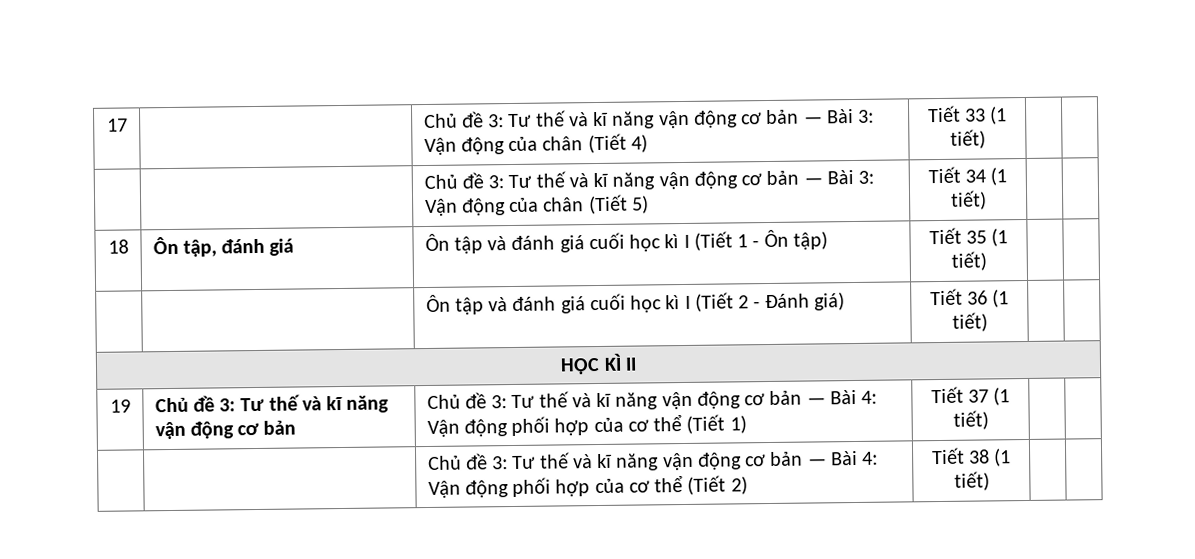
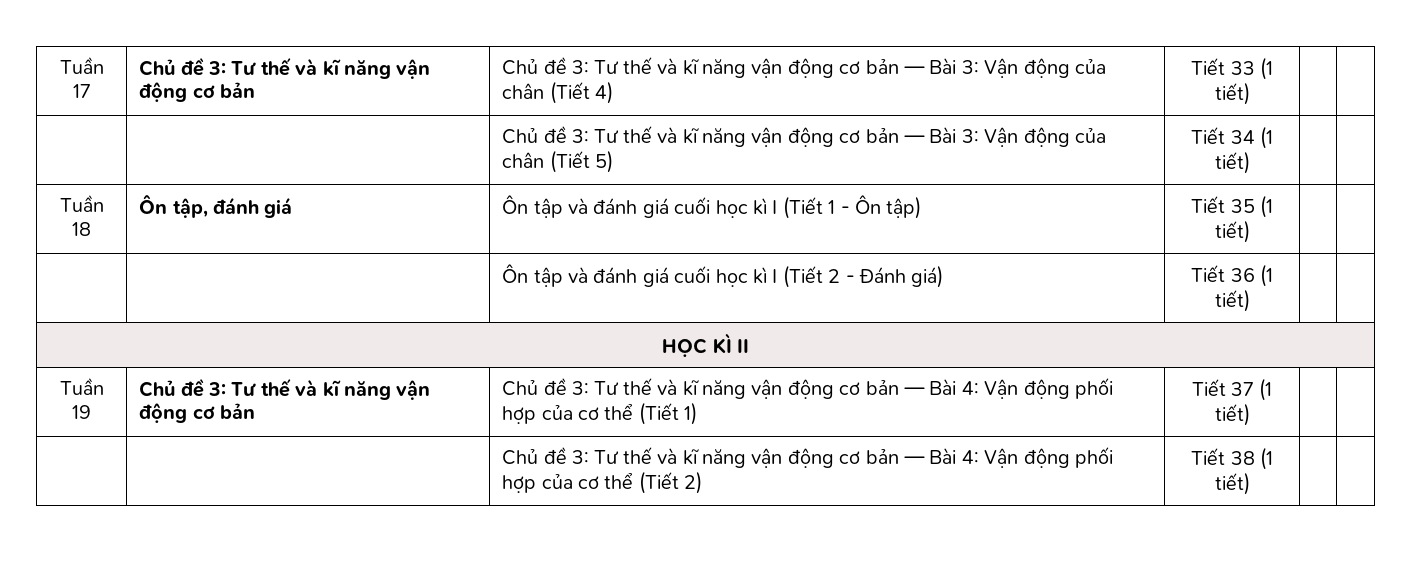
(106, 125) none -> [59,57,104,74] Tuần
(128, 125) none -> [139,57,431,79] [139,82,255,102] Chủ đề 3: Tư thế và kĩ năng vận động cơ bản
(987, 200) none -> [59,195,104,212] Tuần
(637, 364) none -> [59,378,104,395] Tuần

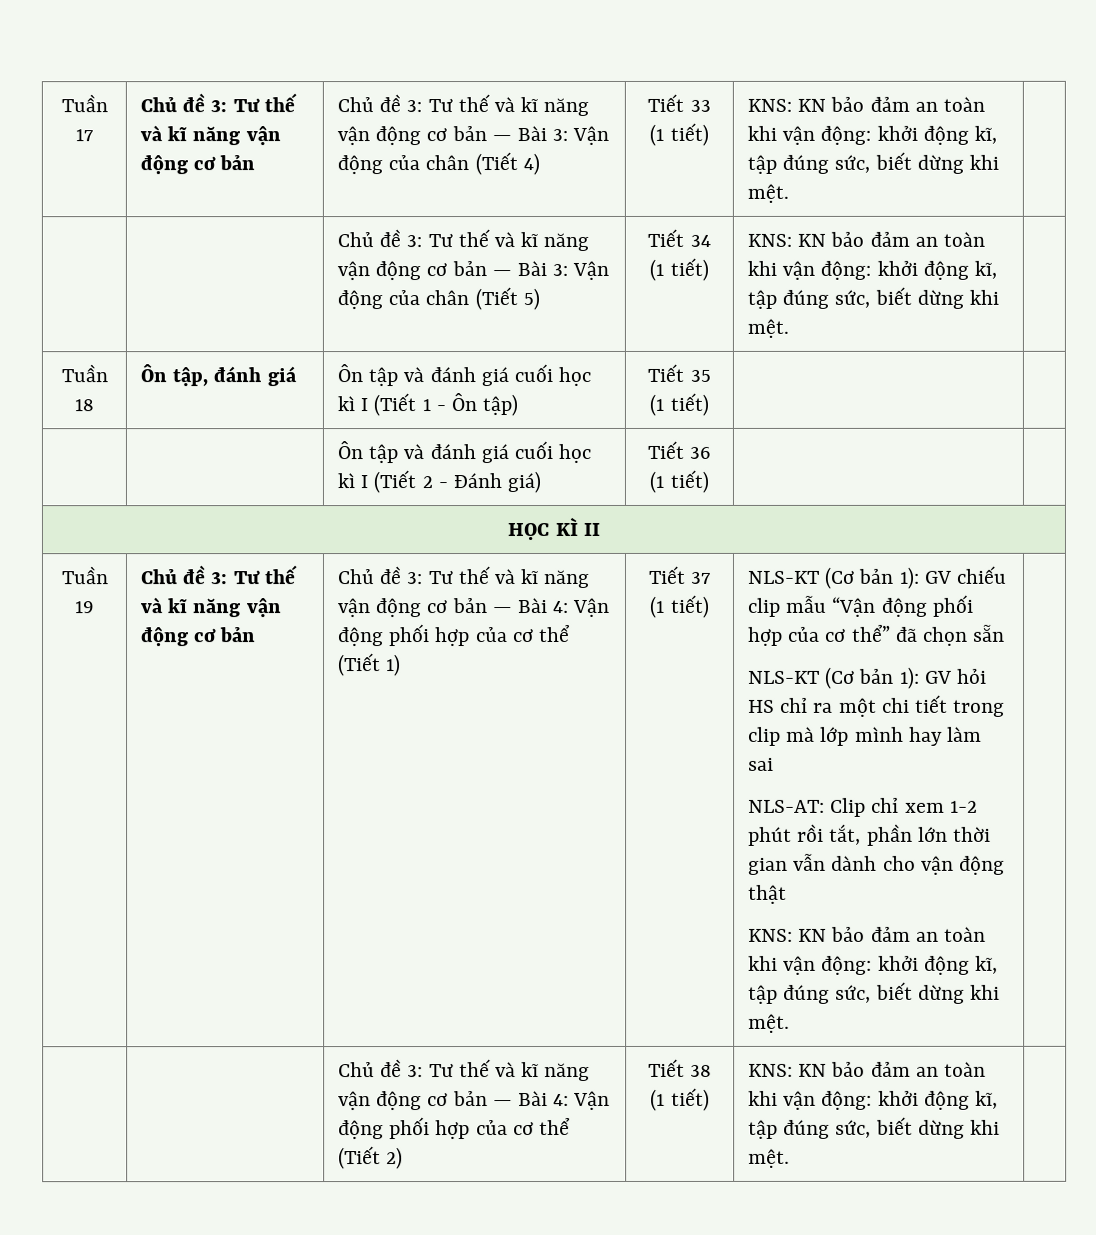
(1250, 93) none -> [746,96,986,112] [746,125,998,145] [746,151,1000,174] [746,183,789,203] KNS: KN bảo đảm an toàn khi vận động: khởi động kĩ, tập đúng sức, biết dừng khi mệt.
(1250, 162) none -> [746,231,986,247] [746,260,998,280] [746,286,1000,309] [746,318,789,338] KNS: KN bảo đảm an toàn khi vận động: khởi động kĩ, tập đúng sức, biết dừng khi mệt.
(1250, 414) none -> [746,565,1007,589] [746,594,973,617] [747,624,1006,646] [747,666,988,689] [747,694,1006,717] [747,726,983,746] [747,757,774,771] [747,797,978,817] [747,823,992,846] [747,853,1006,875] [747,884,787,904] [747,926,987,942] [747,955,999,975] [747,981,1001,1004] [747,1013,790,1033] NLS-KT (Cơ bản 1): GV chiếu clip mẫu “Vận động phối hợp của cơ thể” đã chọn sẵn // NLS-KT (Cơ bản 1): GV hỏi HS chỉ ra một chi tiết trong clip mà lớp mình hay làm sai // NLS-AT: Clip chỉ xem 1-2 phút rồi tắt, phần lớn thời gian vẫn dành cho vận động thật // KNS: KN bảo đảm an toàn khi vận động: khởi động kĩ, tập đúng sức, biết dừng khi mệt.
(1250, 483) none -> [747,1061,987,1077] [747,1090,999,1110] [747,1116,1001,1139] [747,1148,790,1168] KNS: KN bảo đảm an toàn khi vận động: khởi động kĩ, tập đúng sức, biết dừng khi mệt.

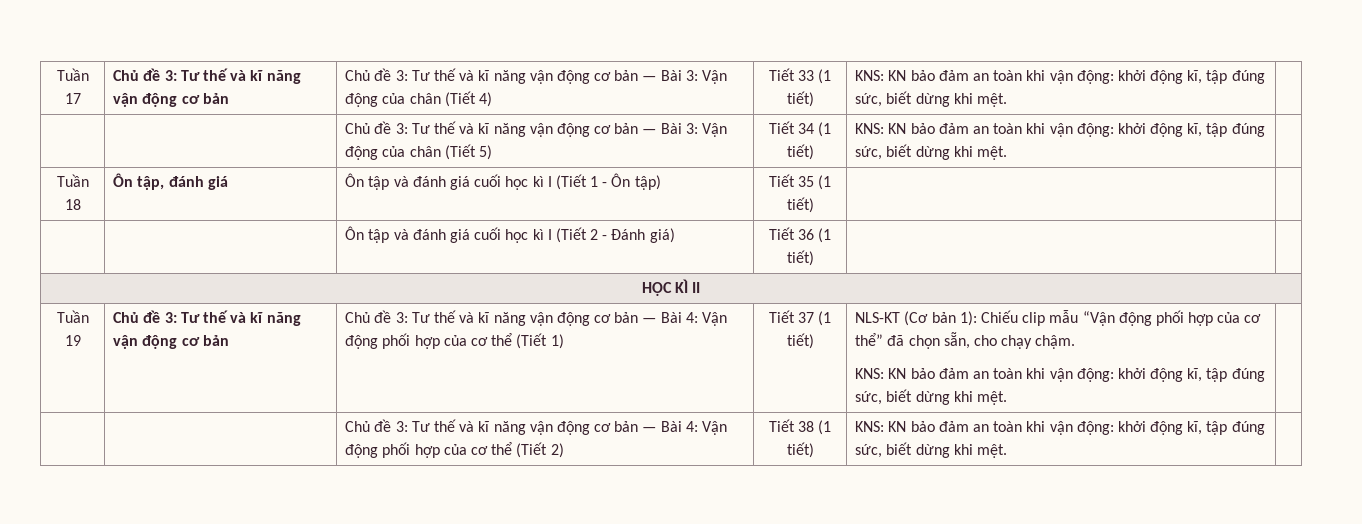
[923,565,1007,584] GV chiếu -> [980,310,1018,323] Chiếu
[973,624,1006,642] [747,666,988,689] [747,694,1006,717] [747,726,983,746] [747,757,774,771] [747,797,978,817] [747,823,992,846] [747,853,1006,875] [747,884,787,904] sẵn // NLS-KT (Cơ bản 1): GV hỏi HS chỉ ra một chi tiết trong clip mà lớp mình hay làm sai // NLS-AT: Clip chỉ xem 1-2 phút rồi tắt, phần lớn thời gian vẫn dành cho vận động thật -> [943,332,1076,349] sẵn, cho chạy chậm.

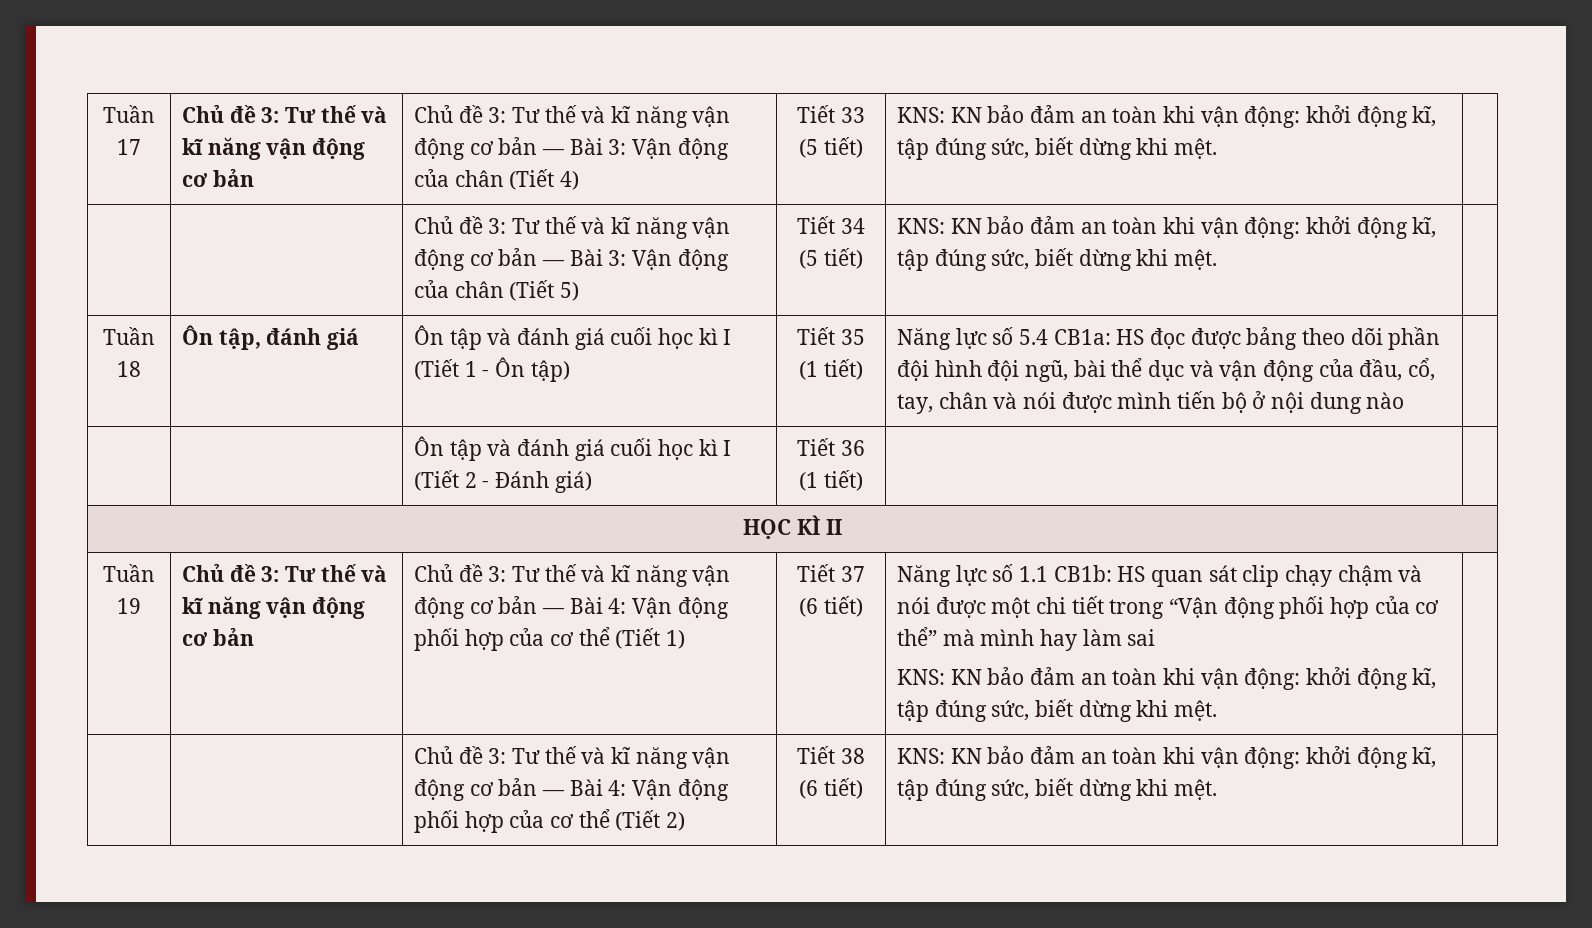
[818,69,832,84] (1 -> [799,139,819,158] (5
[818,122,832,137] (1 -> [799,250,819,269] (5
(814, 205) none -> [896,327,1441,350] [896,358,1435,382] [896,391,1405,414] Năng lực số 5.4 CB1a: HS đọc được bảng theo dõi phần đội hình đội ngũ, bài thể dục và vận động của đầu, cổ, tay, chân và nói được mình tiến bộ ở nội dung nào
[818,311,832,326] [786,333,814,349] [855,310,1079,326] (1 tiết) | NLS-KT (Cơ bản 1): Chiếu clip mẫu -> [799,596,863,617] [896,564,1423,587] [896,596,1165,619] (6 tiết) | Năng lực số 1.1 CB1b: HS quan sát clip chạy chậm và nói được một chi tiết trong
[887,332,1076,349] đã chọn sẵn, cho chạy chậm. -> [942,629,1156,651] mà mình hay làm sai
[818,420,832,435] (1 -> [799,780,819,799] (6

